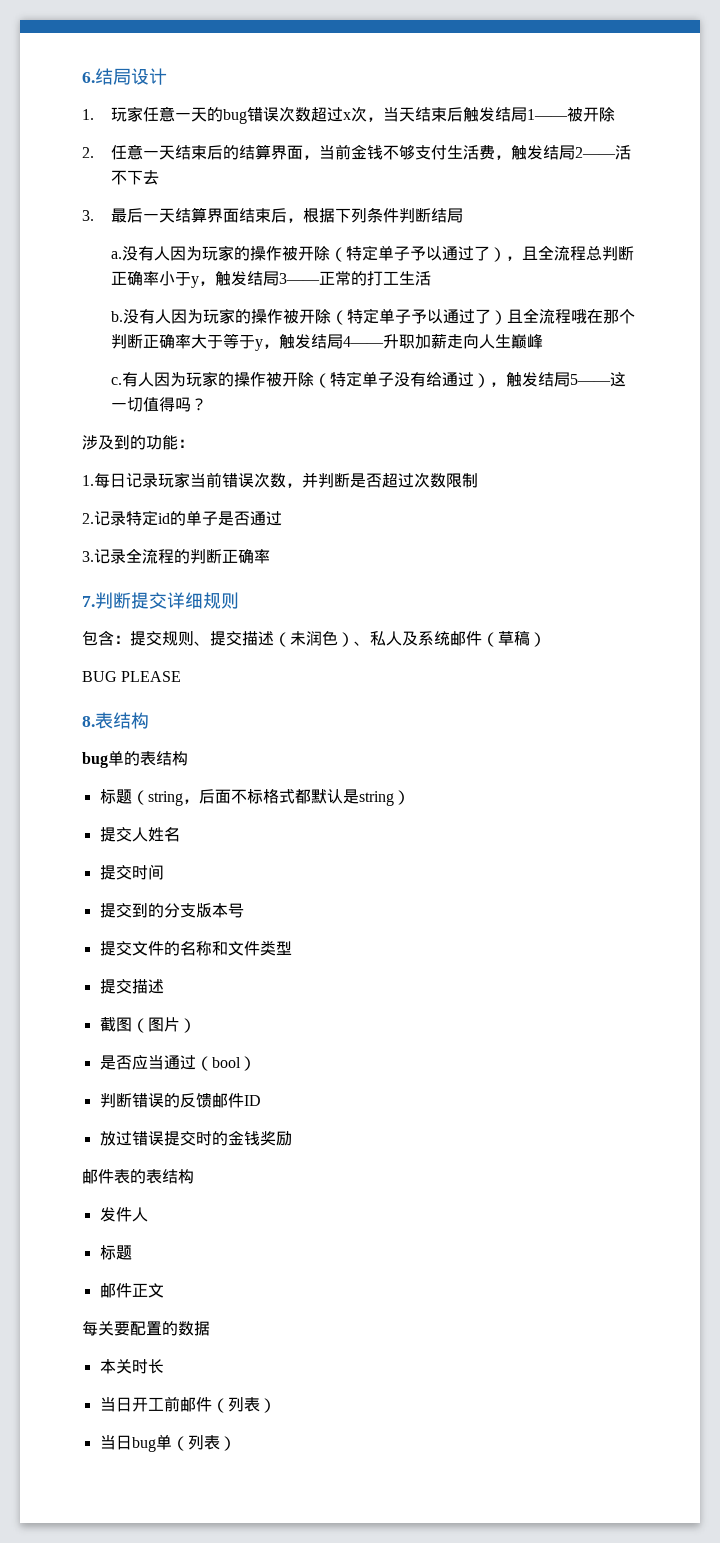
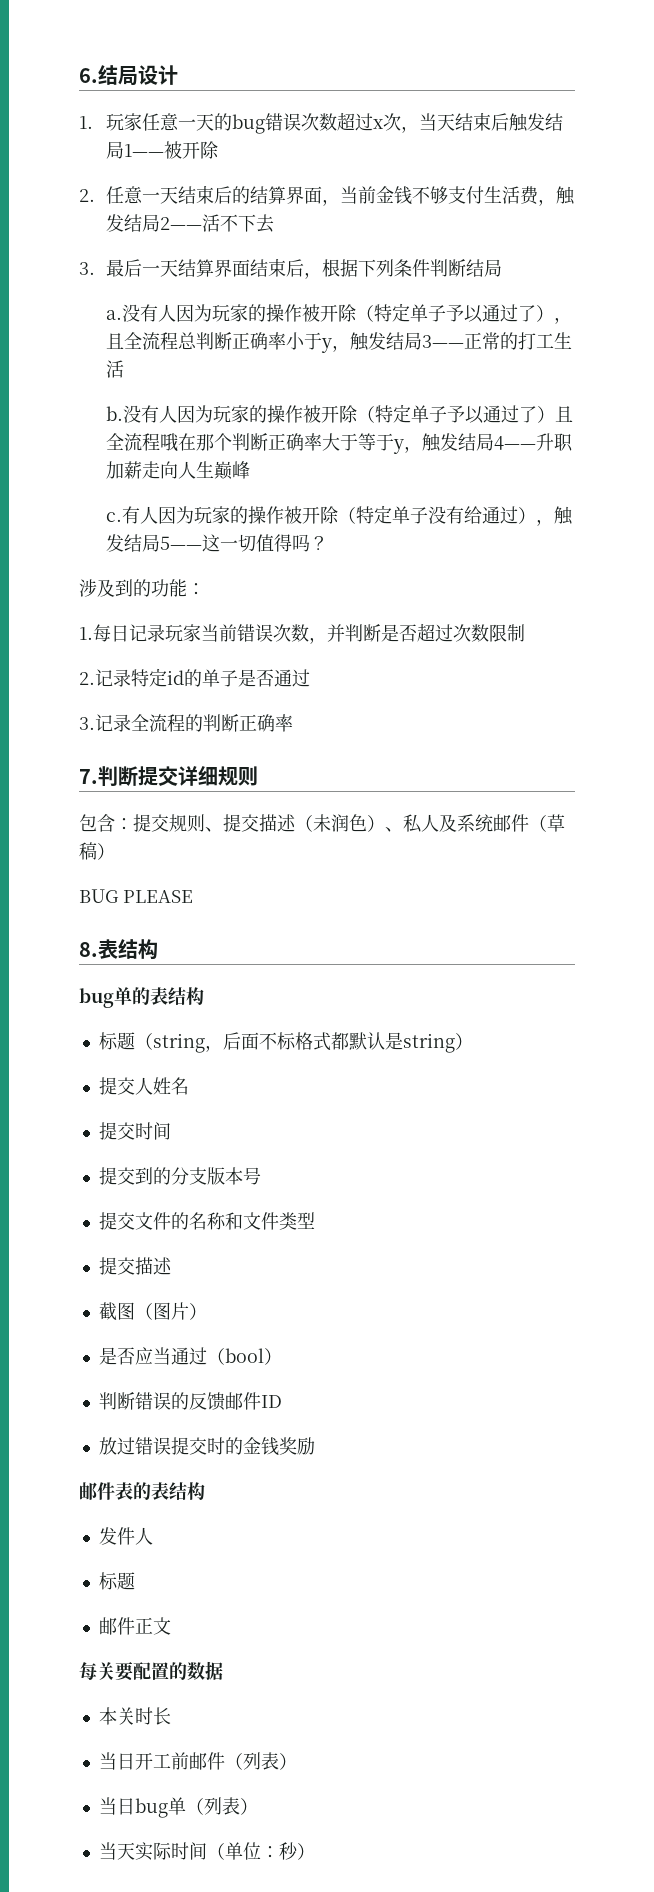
(236, 1443) none -> [98,1842,315,1861] // 当天实际时间（单位：秒）

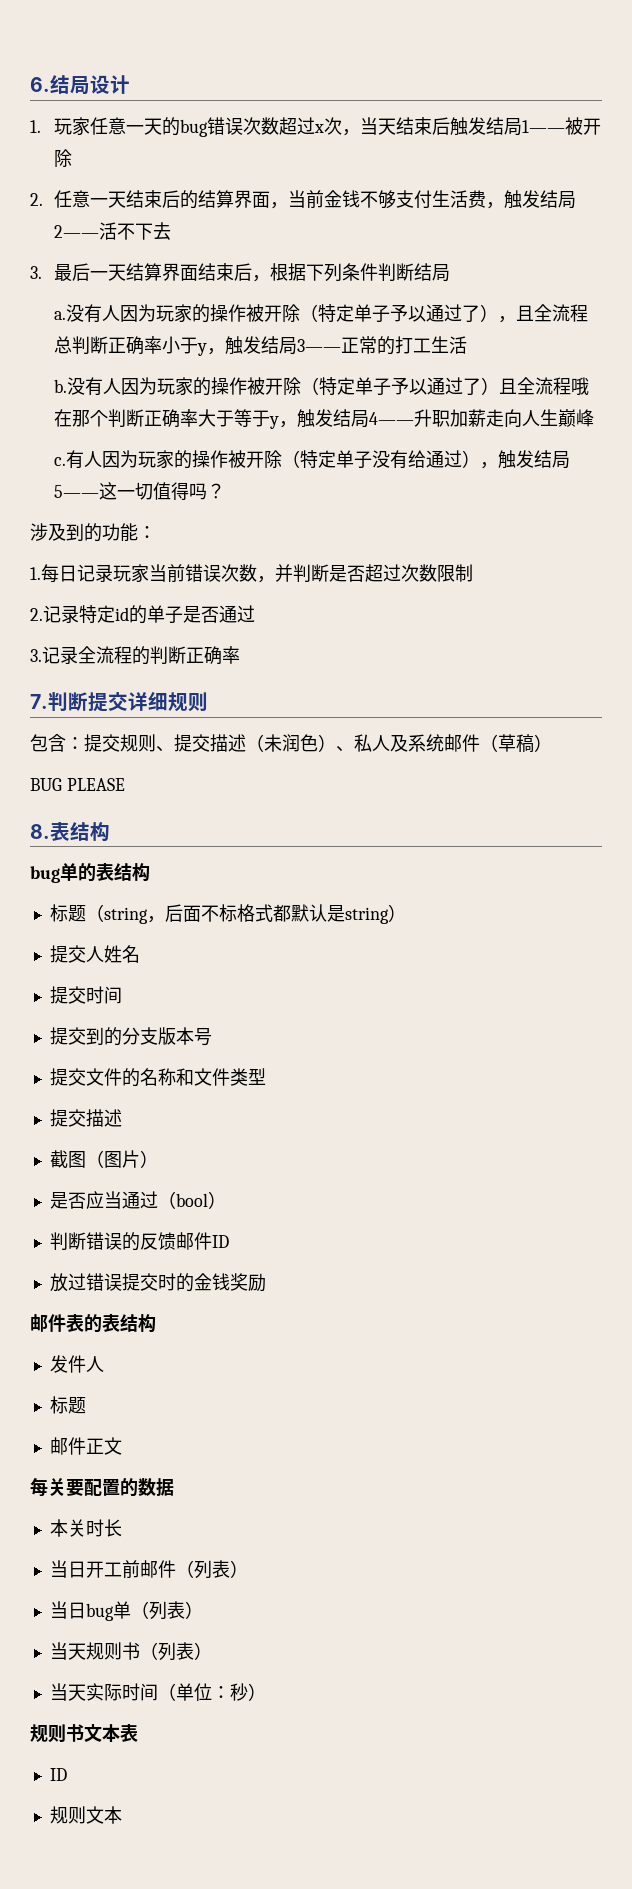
(258, 1806) none -> [49,1642,212,1661] // 当天规则书（列表）
(315, 1851) none -> [30,1724,138,1743] [49,1768,67,1781] [49,1806,122,1824] // 规则书文本表 // ID // 规则文本

